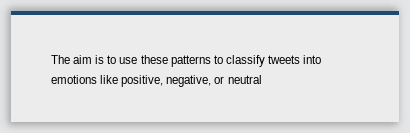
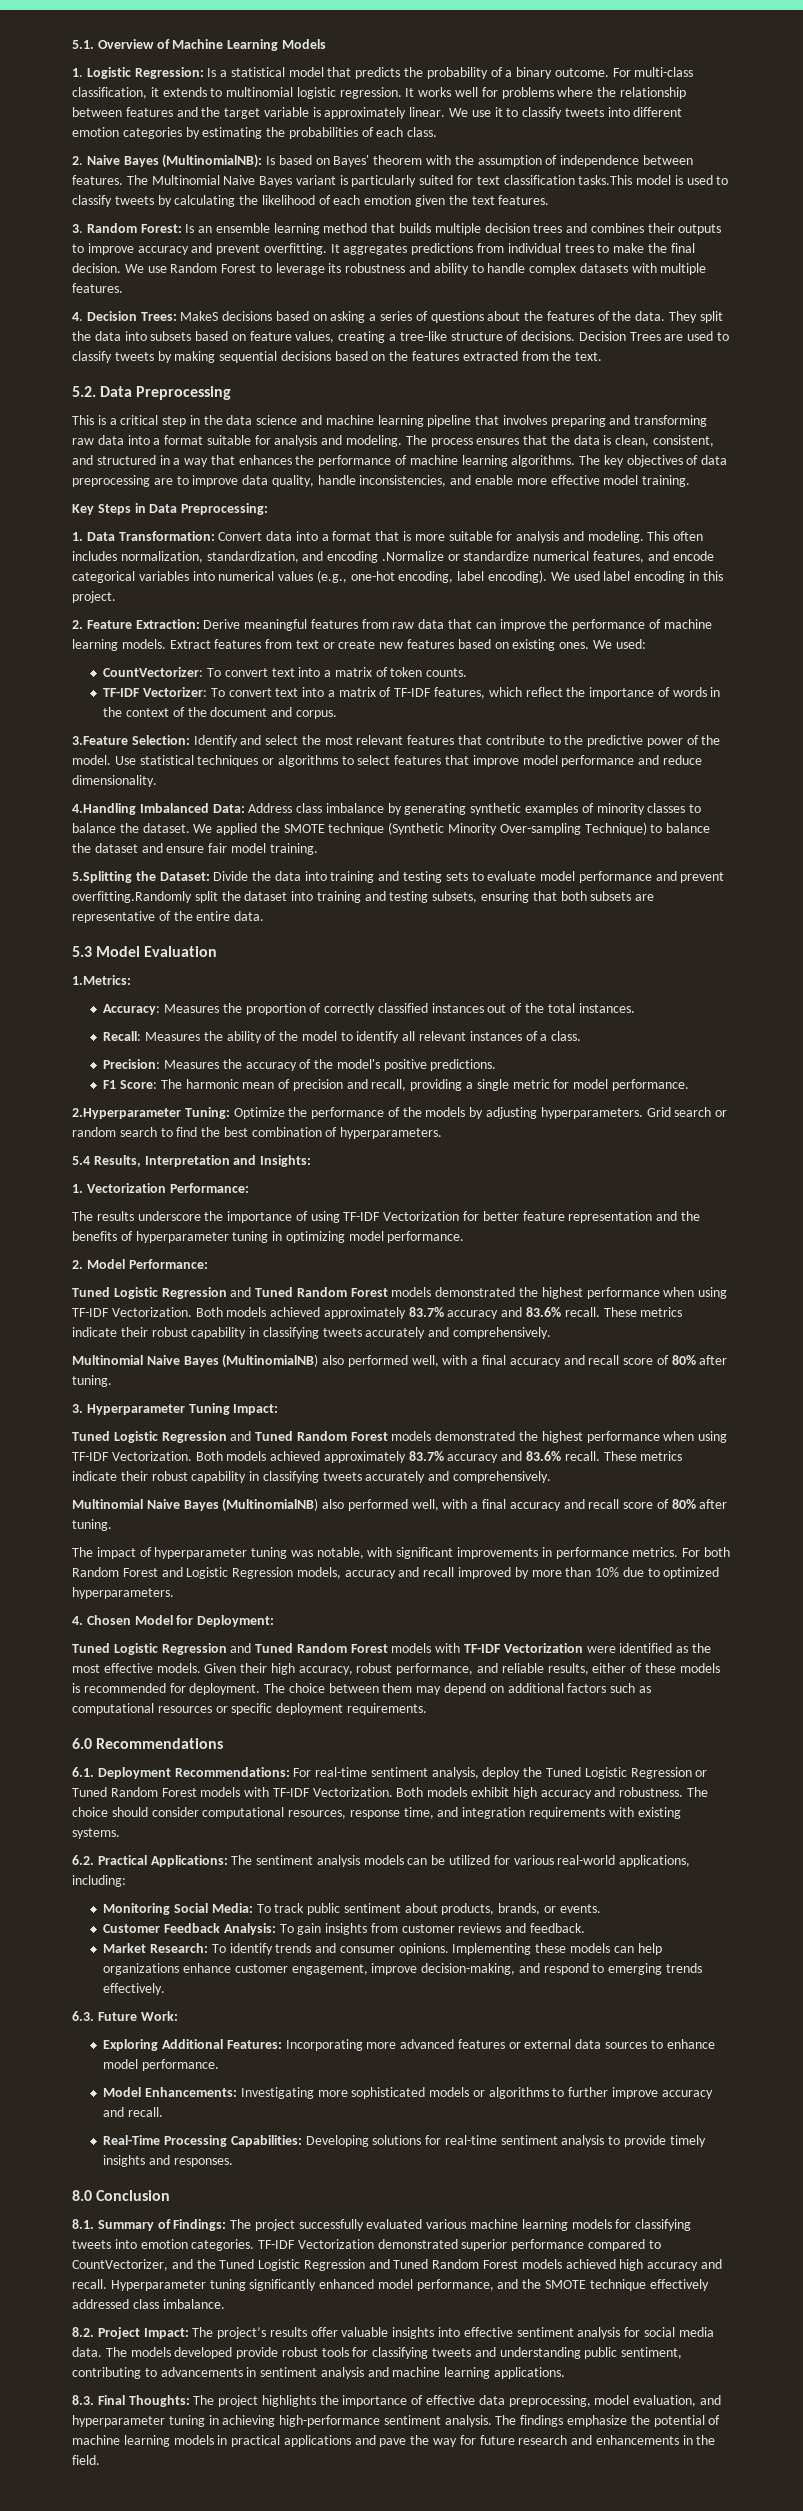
[51,55,322,67] [51,75,262,87] The aim is to use these patterns to classify tweets into emotions like positive, negative, or neutral -> [72,39,326,51] [72,67,694,79] [72,87,686,99] [72,107,683,119] [72,127,438,139] [72,154,693,168] [72,175,729,187] [72,195,550,207] [72,223,722,235] [72,243,695,255] [72,263,707,275] [72,283,123,293] [72,311,723,323] [72,331,730,343] [72,351,603,363] [72,386,232,400] [72,415,708,427] [72,435,715,447] [72,455,728,467] [72,475,691,487] [72,503,269,515] [72,531,704,543] [72,551,714,563] [72,570,723,583] [72,591,116,603] [72,619,712,631] [72,639,646,651] [103,667,468,677] [103,687,721,699] [103,707,337,719] [72,735,721,747] [72,755,702,767] [72,775,157,787] [72,803,702,815] [72,822,711,835] [72,843,318,855] [72,871,725,883] [72,891,655,903] [72,911,265,923] [72,946,218,957] [72,975,131,985] [103,1003,635,1015] [103,1031,582,1043] [103,1059,497,1071] [103,1079,689,1091] [72,1107,728,1119] [72,1127,443,1139] [72,1155,312,1167] [72,1183,249,1193] [72,1211,700,1223] [72,1231,465,1243] [72,1259,208,1269] [72,1287,728,1299] [72,1307,683,1319] [72,1327,552,1339] [72,1354,728,1368] [72,1375,112,1387] [72,1403,279,1415] [72,1431,728,1443] [72,1451,683,1463] [72,1471,552,1483] [72,1498,728,1512] [72,1519,112,1531] [72,1547,730,1559] [72,1567,720,1579] [72,1587,174,1599] [72,1615,275,1627] [72,1643,711,1655] [72,1663,720,1675] [72,1683,651,1695] [72,1703,427,1715] [72,1738,224,1749] [72,1767,708,1779] [72,1787,708,1799] [72,1807,681,1819] [72,1828,120,1839] [72,1855,691,1867] [72,1875,126,1887] [103,1903,601,1915] [103,1923,586,1935] [103,1943,662,1955] [103,1963,703,1975] [103,1983,166,1995] [72,2011,178,2021] [103,2039,715,2051] [103,2059,219,2071] [103,2087,713,2099] [103,2107,163,2117] [103,2135,706,2147] [103,2155,233,2167] [72,2190,171,2201] [72,2219,692,2231] [72,2239,661,2251] [72,2259,722,2271] [72,2279,709,2291] [72,2299,225,2309] [72,2327,714,2339] [72,2347,683,2359] [72,2367,566,2379] [72,2395,721,2407] [72,2415,721,2427] [72,2435,716,2447] [72,2455,100,2465] 5.1. Overview of Machine Learning Models // 1. Logistic Regression: Is a statistical model that predicts the probability of a binary outcome. For multi-class classification, it extends to multinomial logistic regression. It works well for problems where the relationship between features and the target variable is approximately linear. We use it to classify tweets into different emotion categories by estimating the probabilities of each class. // 2. Naive Bayes (MultinomialNB): Is based on Bayes' theorem with the assumption of independence between features. The Multinomial Naive Bayes variant is particularly suited for text classification tasks.This model is used to classify tweets by calculating the likelihood of each emotion given the text features. // 3. Random Forest: Is an ensemble learning method that builds multiple decision trees and combines their outputs to improve accuracy and prevent overfitting. It aggregates predictions from individual trees to make the final decision. We use Random Forest to leverage its robustness and ability to handle complex datasets with multiple features. // 4. Decision Trees: MakeS decisions based on asking a series of questions about the features of the data. They split the data into subsets based on feature values, creating a tree-like structure of decisions. Decision Trees are used to classify tweets by making sequential decisions based on the features extracted from the text. // 5.2. Data Preprocessing // This is a critical step in the data science and machine learning pipeline that involves preparing and transforming raw data into a format suitable for analysis and modeling. The process ensures that the data is clean, consistent, and structured in a way that enhances the performance of machine learning algorithms. The key objectives of data preprocessing are to improve data quality, handle inconsistencies, and enable more effective model training. // Key Steps in Data Preprocessing: // 1. Data Transformation: Convert data into a format that is more suitable for analysis and modeling. This often includes normalization, standardization, and encoding .Normalize or standardize numerical features, and encode categorical variables into numerical values (e.g., one-hot encoding, label encoding). We used label encoding in this project. // 2. Feature Extraction: Derive meaningful features from raw data that can improve the performance of machine learning models. Extract features from text or create new features based on existing ones. We used: // CountVectorizer: To convert text into a matrix of token counts. // TF-IDF Vectorizer: To convert text into a matrix of TF-IDF features, which reflect the importance of words in the context of the document and corpus. // 3.Feature Selection: Identify and select the most relevant features that contribute to the predictive power of the model. Use statistical techniques or algorithms to select features that improve model performance and reduce dimensionality. // 4.Handling Imbalanced Data: Address class imbalance by generating synthetic examples of minority classes to balance the dataset. We applied the SMOTE technique (Synthetic Minority Over-sampling Technique) to balance the dataset and ensure fair model training. // 5.Splitting the Dataset: Divide the data into training and testing sets to evaluate model performance and prevent overfitting.Randomly split the dataset into training and testing subsets, ensuring that both subsets are representative of the entire data. // 5.3 Model Evaluation // 1.Metrics: // Accuracy: Measures the proportion of correctly classified instances out of the total instances. // Recall: Measures the ability of the model to identify all relevant instances of a class. // Precision: Measures the accuracy of the model's positive predictions. // F1 Score: The harmonic mean of precision and recall, providing a single metric for model performance. // 2.Hyperparameter Tuning: Optimize the performance of the models by adjusting hyperparameters. Grid search or random search to find the best combination of hyperparameters. // 5.4 Results, Interpretation and Insights: // 1. Vectorization Performance: // The results underscore the importance of using TF-IDF Vectorization for better feature representation and the benefits of hyperparameter tuning in optimizing model performance. // 2. Model Performance: // Tuned Logistic Regression and Tuned Random Forest models demonstrated the highest performance when using TF-IDF Vectorization. Both models achieved approximately 83.7% accuracy and 83.6% recall. These metrics indicate their robust capability in classifying tweets accurately and comprehensively. // Multinomial Naive Bayes (MultinomialNB) also performed well, with a final accuracy and recall score of 80% after tuning. // 3. Hyperparameter Tuning Impact: // Tuned Logistic Regression and Tuned Random Forest models demonstrated the highest performance when using TF-IDF Vectorization. Both models achieved approximately 83.7% accuracy and 83.6% recall. These metrics indicate their robust capability in classifying tweets accurately and comprehensively. // Multinomial Naive Bayes (MultinomialNB) also performed well, with a final accuracy and recall score of 80% after tuning. // The impact of hyperparameter tuning was notable, with significant improvements in performance metrics. For both Random Forest and Logistic Regression models, accuracy and recall improved by more than 10% due to optimized hyperparameters. // 4. Chosen Model for Deployment: // Tuned Logistic Regression and Tuned Random Forest models with TF-IDF Vectorization were identified as the most effective models. Given their high accuracy, robust performance, and reliable results, either of these models is recommended for deployment. The choice between them may depend on additional factors such as computational resources or specific deployment requirements. // 6.0 Recommendations // 6.1. Deployment Recommendations: For real-time sentiment analysis, deploy the Tuned Logistic Regression or Tuned Random Forest models with TF-IDF Vectorization. Both models exhibit high accuracy and robustness. The choice should consider computational resources, response time, and integration requirements with existing systems. // 6.2. Practical Applications: The sentiment analysis models can be utilized for various real-world applications, including: // Monitoring Social Media: To track public sentiment about products, brands, or events. // Customer Feedback Analysis: To gain insights from customer reviews and feedback. // Market Research: To identify trends and consumer opinions. Implementing these models can help organizations enhance customer engagement, improve decision-making, and respond to emerging trends effectively. // 6.3. Future Work: // Exploring Additional Features: Incorporating more advanced features or external data sources to enhance model performance. // Model Enhancements: Investigating more sophisticated models or algorithms to further improve accuracy and recall. // Real-Time Processing Capabilities: Developing solutions for real-time sentiment analysis to provide timely insights and responses. // 8.0 Conclusion // 8.1. Summary of Findings: The project successfully evaluated various machine learning models for classifying tweets into emotion categories. TF-IDF Vectorization demonstrated superior performance compared to CountVectorizer, and the Tuned Logistic Regression and Tuned Random Forest models achieved high accuracy and recall. Hyperparameter tuning significantly enhanced model performance, and the SMOTE technique effectively addressed class imbalance. // 8.2. Project Impact: The project’s results offer valuable insights into effective sentiment analysis for social media data. The models developed provide robust tools for classifying tweets and understanding public sentiment, contributing to advancements in sentiment analysis and machine learning applications. // 8.3. Final Thoughts: The project highlights the importance of effective data preprocessing, model evaluation, and hyperparameter tuning in achieving high-performance sentiment analysis. The findings emphasize the potential of machine learning models in practical applications and pave the way for future research and enhancements in the field.

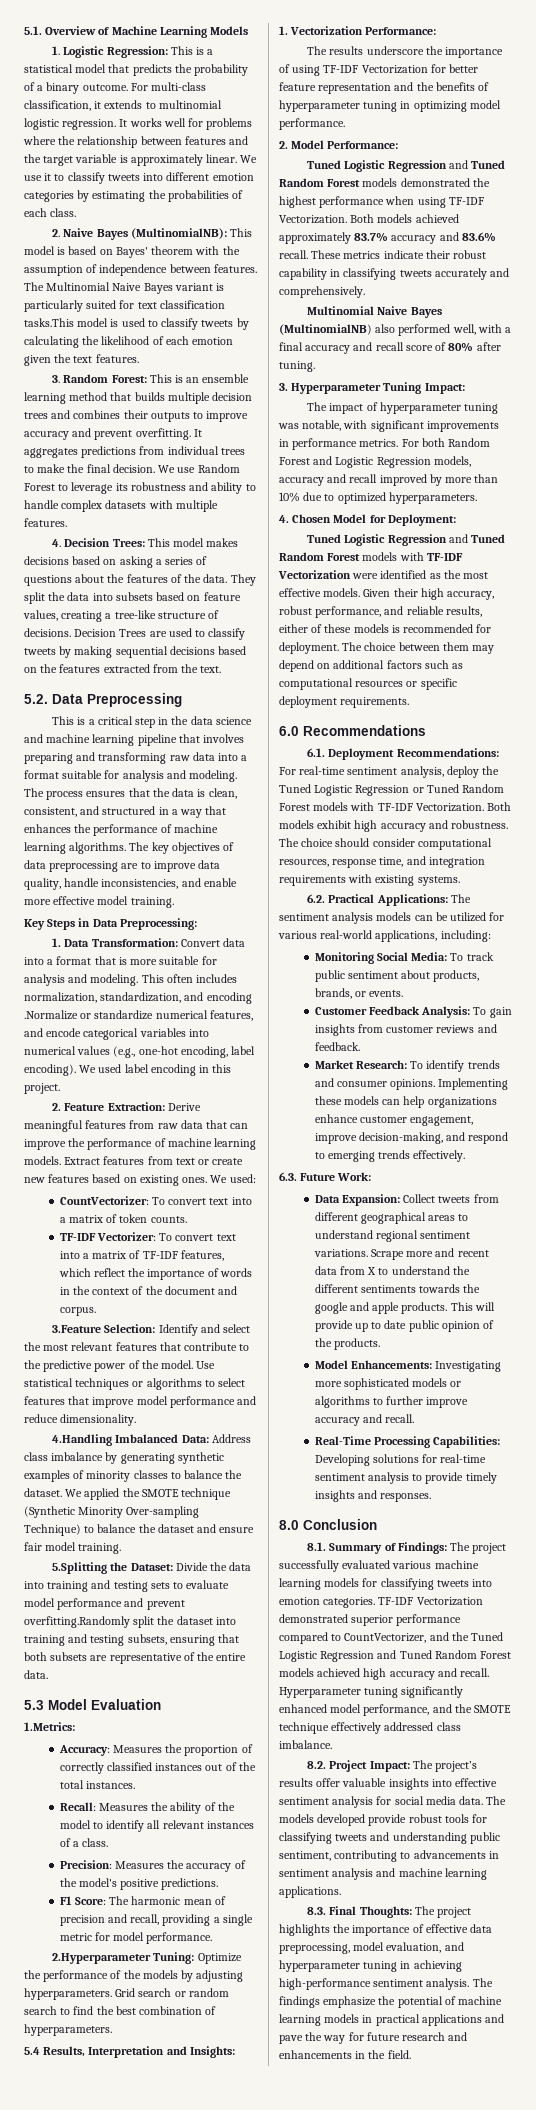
[207,68,217,77] Is -> [170,46,204,55] This is
[266,156,276,165] Is -> [229,228,252,237] [24,246,66,255] This model is
[185,224,195,233] Is -> [149,374,183,383] This is
[180,311,219,321] MakeS -> [147,538,239,547] This model makes
[72,1431,728,1443] [72,1451,683,1463] [72,1471,552,1483] [72,1498,728,1512] [72,1519,112,1531] // Tuned Logistic Regression and Tuned Random Forest models demonstrated the highest performance when using TF-IDF Vectorization. Both models achieved approximately 83.7% accuracy and 83.6% recall. These metrics indicate their robust capability in classifying tweets accurately and comprehensively. // Multinomial Naive Bayes (MultinomialNB) also performed well, with a final accuracy and recall score of 80% after tuning. -> (465, 388) none
[103,2039,715,2051] [103,2059,219,2071] Exploring Additional Features: Incorporating more advanced features or external data sources to enhance model performance. -> [314,1194,499,1206] [314,1212,469,1224] [314,1230,471,1242] [313,1248,489,1260] [314,1266,470,1275] [314,1284,481,1293] [314,1302,495,1314] [314,1320,495,1332] [314,1338,380,1350] Data Expansion: Collect tweets from different geographical areas to understand regional sentiment variations. Scrape more and recent data from X to understand the different sentiments towards the google and apple products. This will provide up to date public opinion of the products.

